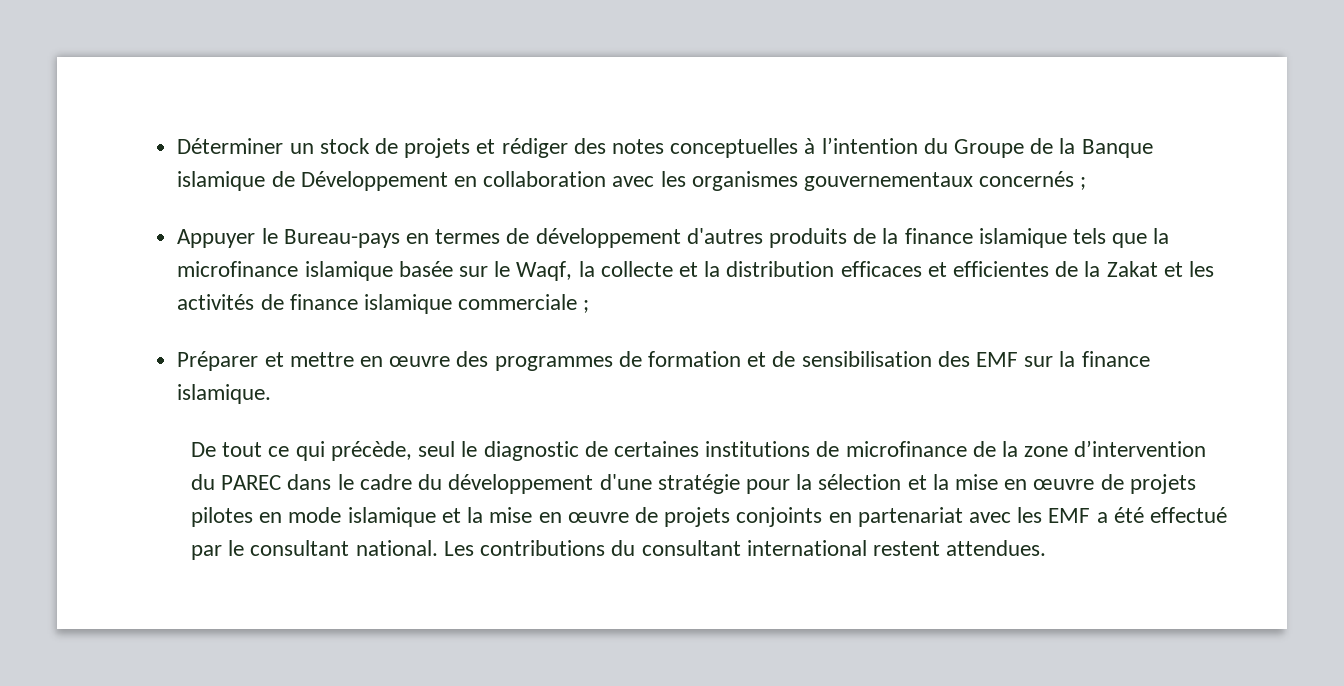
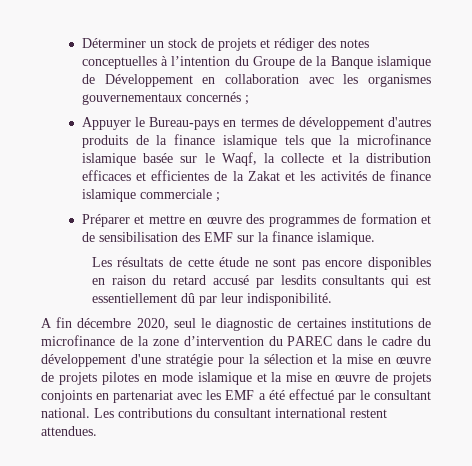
[191,441,412,461] De tout ce qui précède, -> [91,257,431,270] [91,275,431,288] [91,293,332,306] [41,317,169,330] Les résultats de cette étude ne sont pas encore disponibles en raison du retard accusé par lesdits consultants qui est essentiellement dû par leur indisponibilité. // A fin décembre 2020,

